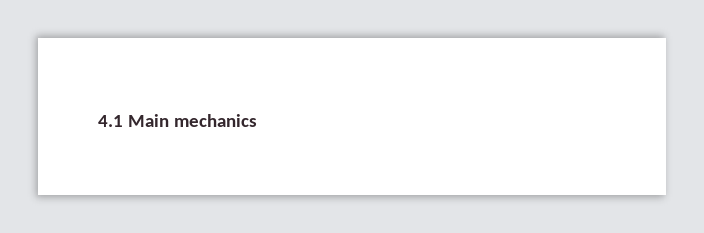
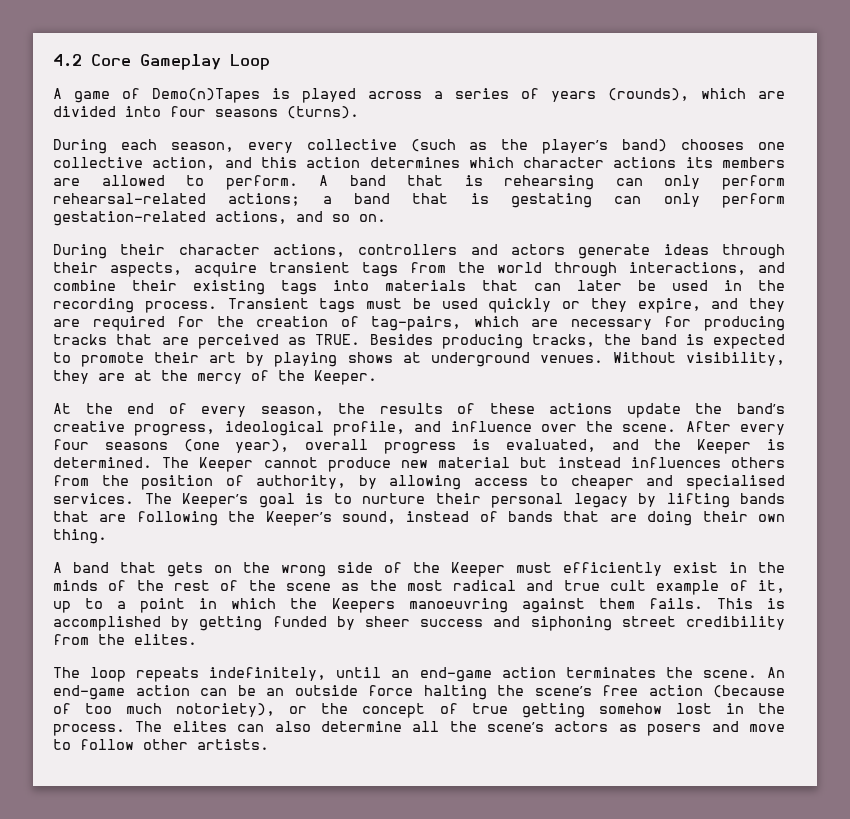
[98,114,258,127] 4.1 Main mechanics -> [53,54,270,70] [53,88,785,103] [53,106,359,119] [53,139,785,154] [53,157,785,170] [53,175,785,190] [53,193,786,208] [53,211,386,226] [53,244,785,259] [53,262,785,277] [53,280,785,295] [53,298,785,313] [53,316,785,331] [53,334,785,349] [53,352,785,367] [53,370,377,385] [53,403,786,418] [53,421,785,436] [53,439,786,454] [53,457,785,472] [53,475,785,490] [53,493,785,508] [53,511,785,526] [53,529,107,544] [53,562,785,577] [53,580,785,595] [53,598,786,613] [53,616,785,631] [53,634,197,645] [53,667,785,682] [53,685,785,700] [53,703,786,718] [53,721,785,736] [53,739,269,750] 4.2 Core Gameplay Loop // A game of Demo(n)Tapes is played across a series of years (rounds), which are divided into four seasons (turns). // During each season, every collective (such as the player’s band) chooses one collective action, and this action determines which character actions its members are allowed to perform. A band that is rehearsing can only perform rehearsal-related actions; a band that is gestating can only perform gestation-related actions, and so on. // During their character actions, controllers and actors generate ideas through their aspects, acquire transient tags from the world through interactions, and combine their existing tags into materials that can later be used in the recording process. Transient tags must be used quickly or they expire, and they are required for the creation of tag-pairs, which are necessary for producing tracks that are perceived as TRUE. Besides producing tracks, the band is expected to promote their art by playing shows at underground venues. Without visibility, they are at the mercy of the Keeper. // At the end of every season, the results of these actions update the band’s creative progress, ideological profile, and influence over the scene. After every four seasons (one year), overall progress is evaluated, and the Keeper is determined. The Keeper cannot produce new material but instead influences others from the position of authority, by allowing access to cheaper and specialised services. The Keeper’s goal is to nurture their personal legacy by lifting bands that are following the Keeper’s sound, instead of bands that are doing their own thing. // A band that gets on the wrong side of the Keeper must efficiently exist in the minds of the rest of the scene as the most radical and true cult example of it, up to a point in which the Keepers manoeuvring against them fails. This is accomplished by getting funded by sheer success and siphoning street credibility from the elites. // The loop repeats indefinitely, until an end-game action terminates the scene. An end-game action can be an outside force halting the scene’s free action (because of too much notoriety), or the concept of true getting somehow lost in the process. The elites can also determine all the scene’s actors as posers and move to follow other artists.

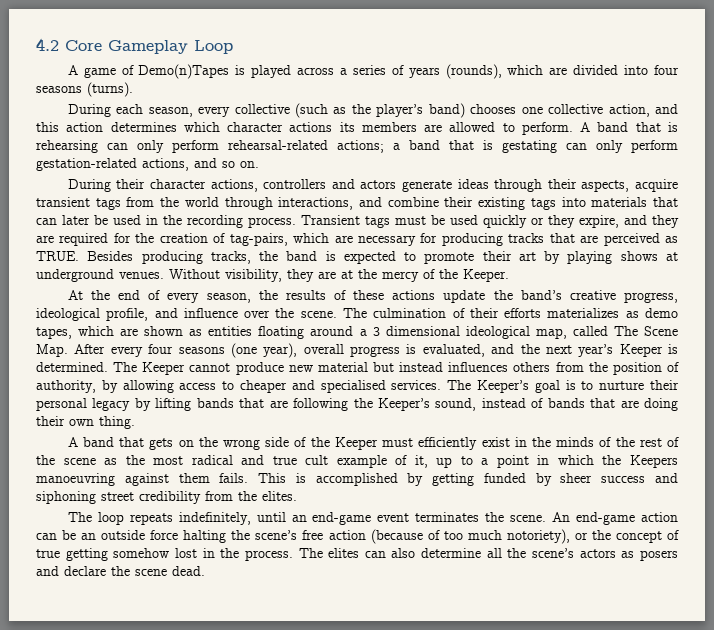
(677, 428) none -> [343,308,678,318] [36,326,679,339] [36,344,68,357] The culmination of their efforts materializes as demo tapes, which are shown as entities floating around a 3 dimensional ideological map, called The Scene Map.
(682, 444) none -> [545,344,614,357] next year’s
[501,667,556,678] action -> [377,513,410,522] event
[748,724,785,732] [53,739,269,750] move to follow other artists. -> [64,566,205,576] declare the scene dead.

